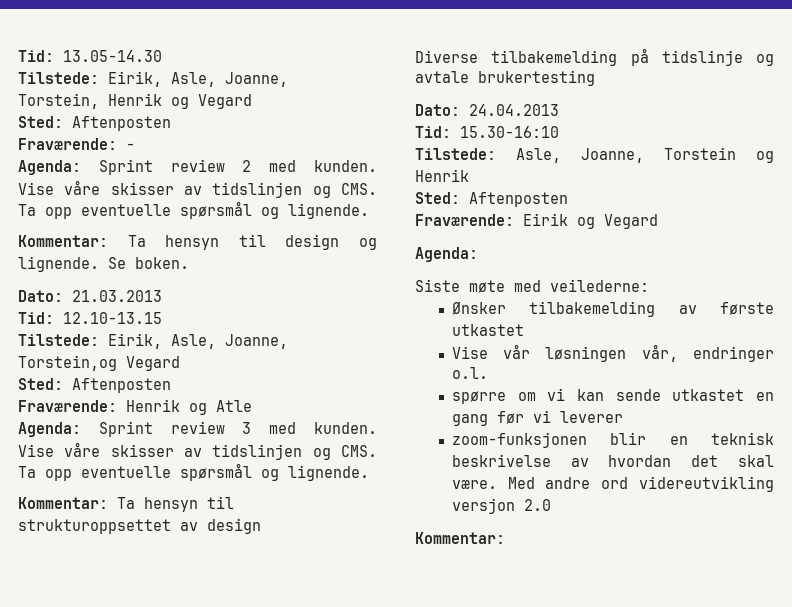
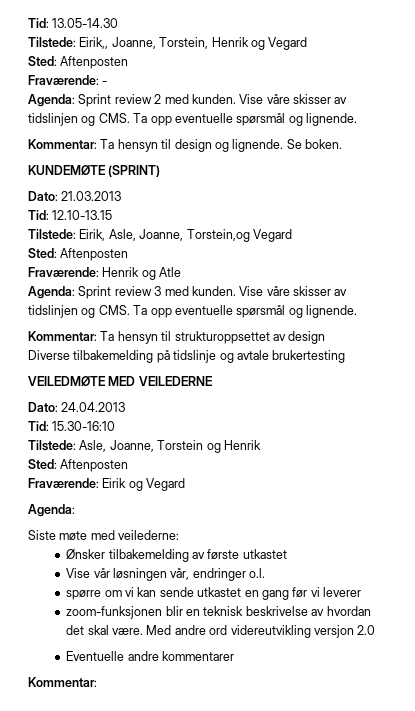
[108,71,216,87] Eirik, Asle, -> [79,37,109,49] Eirik,,
(189, 263) none -> [28,164,161,177] // KUNDEMØTE (SPRINT)
(595, 78) none -> [28,375,213,387] // VEILEDMØTE MED VEILEDERNE
(551, 505) none -> [66,651,235,661] // Eventuelle andre kommentarer

